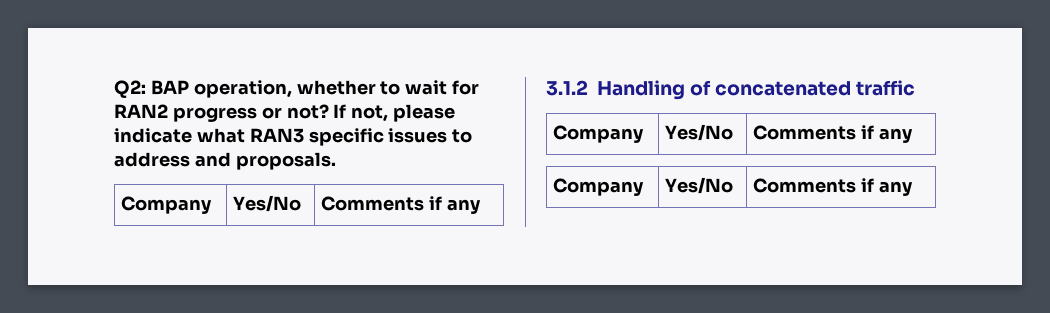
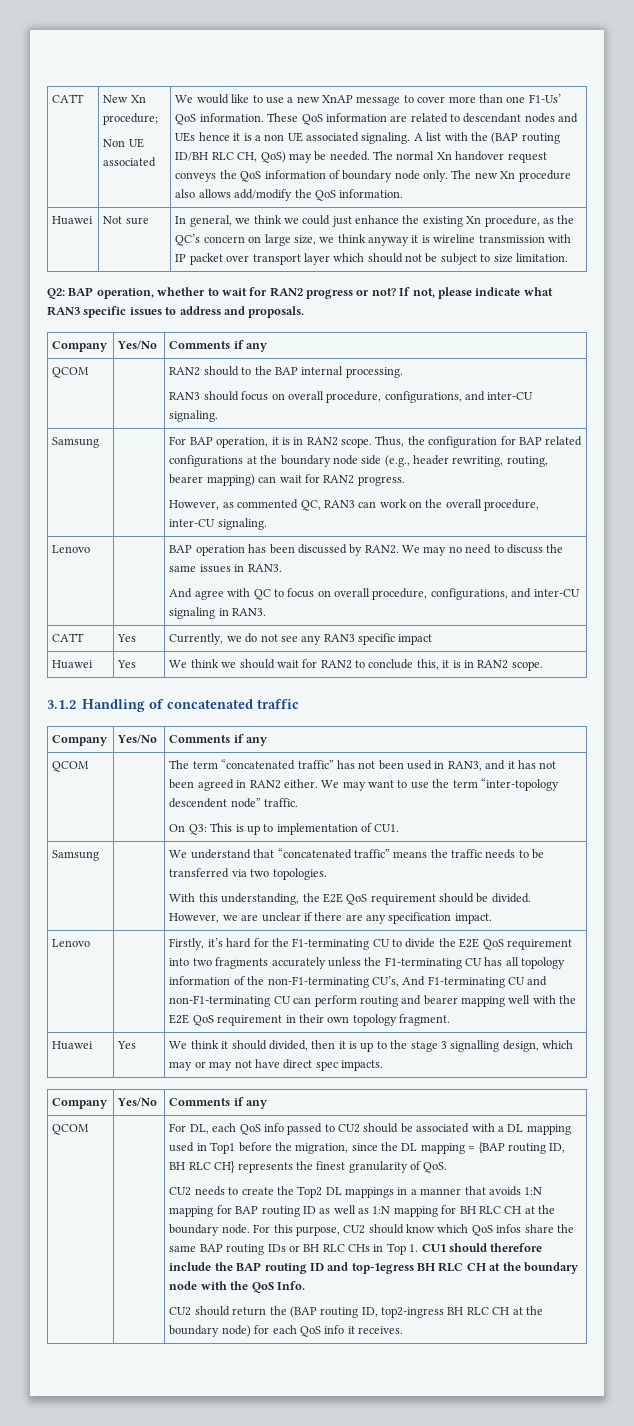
(114, 89) none -> [52,94,85,103] [103,95,146,103] [103,113,159,125] [103,138,144,148] [103,157,157,167] [175,94,561,106] [175,113,579,125] [175,132,560,144] [175,151,547,163] [175,170,571,182] [175,189,404,201] [52,216,94,225] [103,216,149,225] [175,215,575,227] [175,234,571,246] [175,253,568,265] CATT | New Xn procedure; // Non UE associated | We would like to use a new XnAP message to cover more than one F1-Us’ QoS information. These QoS information are related to descendant nodes and UEs hence it is a non UE associated signaling. A list with the (BAP routing ID/BH RLC CH, QoS) may be needed. The normal Xn handover request conveys the QoS information of boundary node only. The new Xn procedure also allows add/modify the QoS information. // Huawei | Not sure | In general, we think we could just enhance the existing Xn procedure, as the QC’s concern on large size, we think anyway it is wireline transmission with IP packet over transport layer which should not be subject to size limitation. //
(482, 206) none -> [52,367,90,378] [169,366,403,378] [169,391,534,403] [169,410,219,422] [52,437,100,448] [169,436,583,448] [169,455,548,467] [169,474,405,486] [169,499,540,511] [169,518,267,530] [52,545,91,553] [169,544,564,556] [169,564,282,573] [169,588,580,600] [169,607,267,619] [52,633,85,642] [117,634,137,642] [169,633,433,645] [52,660,94,669] [117,660,137,668] [169,659,543,671] // QCOM | | RAN2 should to the BAP internal processing. // RAN3 should focus on overall procedure, configurations, and inter-CU signaling. // Samsung | | For BAP operation, it is in RAN2 scope. Thus, the configuration for BAP related configurations at the boundary node side (e.g., header rewriting, routing, bearer mapping) can wait for RAN2 progress. // However, as commented QC, RAN3 can work on the overall procedure, inter-CU signaling. // Lenovo | | BAP operation has been discussed by RAN2. We may no need to discuss the same issues in RAN3. // And agree with QC to focus on overall procedure, configurations, and inter-CU signaling in RAN3. // CATT | Yes | Currently, we do not see any RAN3 specific impact // Huawei | Yes | We think we should wait for RAN2 to conclude this, it is in RAN2 scope.
[553,178,645,196] [665,177,734,194] [753,178,914,196] // Company | Yes/No | Comments if any -> [52,761,90,772] [169,759,557,771] [169,778,559,791] [169,798,299,808] [169,823,400,835] [52,850,100,861] [169,848,545,859] [169,868,327,880] [169,893,531,905] [169,912,492,924] [52,939,91,947] [169,938,572,950] [169,957,566,969] [169,976,548,988] [169,995,577,1007] [169,1014,451,1026] [52,1041,94,1050] [117,1041,137,1049] [169,1040,574,1052] [169,1059,384,1071] [52,1098,108,1109] [117,1097,158,1107] [169,1097,268,1109] [52,1124,90,1135] [169,1123,571,1135] [169,1142,566,1154] [169,1161,448,1173] [169,1186,543,1198] [169,1205,556,1217] [169,1224,574,1236] [169,1243,543,1255] [169,1262,578,1274] [169,1281,305,1293] [169,1306,543,1318] [169,1325,404,1337] // QCOM | | The term “concatenated traffic” has not been used in RAN3, and it has not been agreed in RAN2 either. We may want to use the term “inter-topology descendent node” traffic. // On Q3: This is up to implementation of CU1. // Samsung | | We understand that “concatenated traffic” means the traffic needs to be transferred via two topologies. // With this understanding, the E2E QoS requirement should be divided. However, we are unclear if there are any specification impact. // Lenovo | | Firstly, it’s hard for the F1-terminating CU to divide the E2E QoS requirement into two fragments accurately unless the F1-terminating CU has all topology information of the non-F1-terminating CU’s, And F1-terminating CU and non-F1-terminating CU can perform routing and bearer mapping well with the E2E QoS requirement in their own topology fragment. // Huawei | Yes | We think it should divided, then it is up to the stage 3 signalling design, which may or may not have direct spec impacts. // Company | Yes/No | Comments if any // QCOM | | For DL, each QoS info passed to CU2 should be associated with a DL mapping used in Top1 before the migration, since the DL mapping = {BAP routing ID, BH RLC CH} represents the finest granularity of QoS. // CU2 needs to create the Top2 DL mappings in a manner that avoids 1:N mapping for BAP routing ID as well as 1:N mapping for BH RLC CH at the boundary node. For this purpose, CU2 should know which QoS infos share the same BAP routing IDs or BH RLC CHs in Top 1. CU1 should therefore include the BAP routing ID and top-1egress BH RLC CH at the boundary node with the QoS Info. // CU2 should return the (BAP routing ID, top2-ingress BH RLC CH at the boundary node) for each QoS info it receives.

